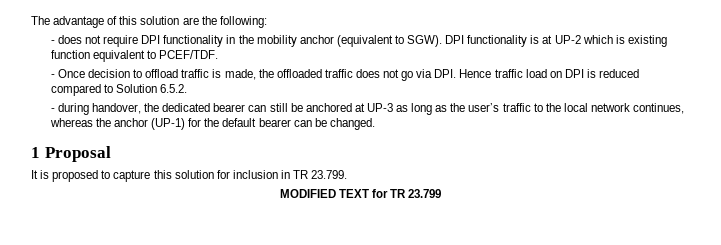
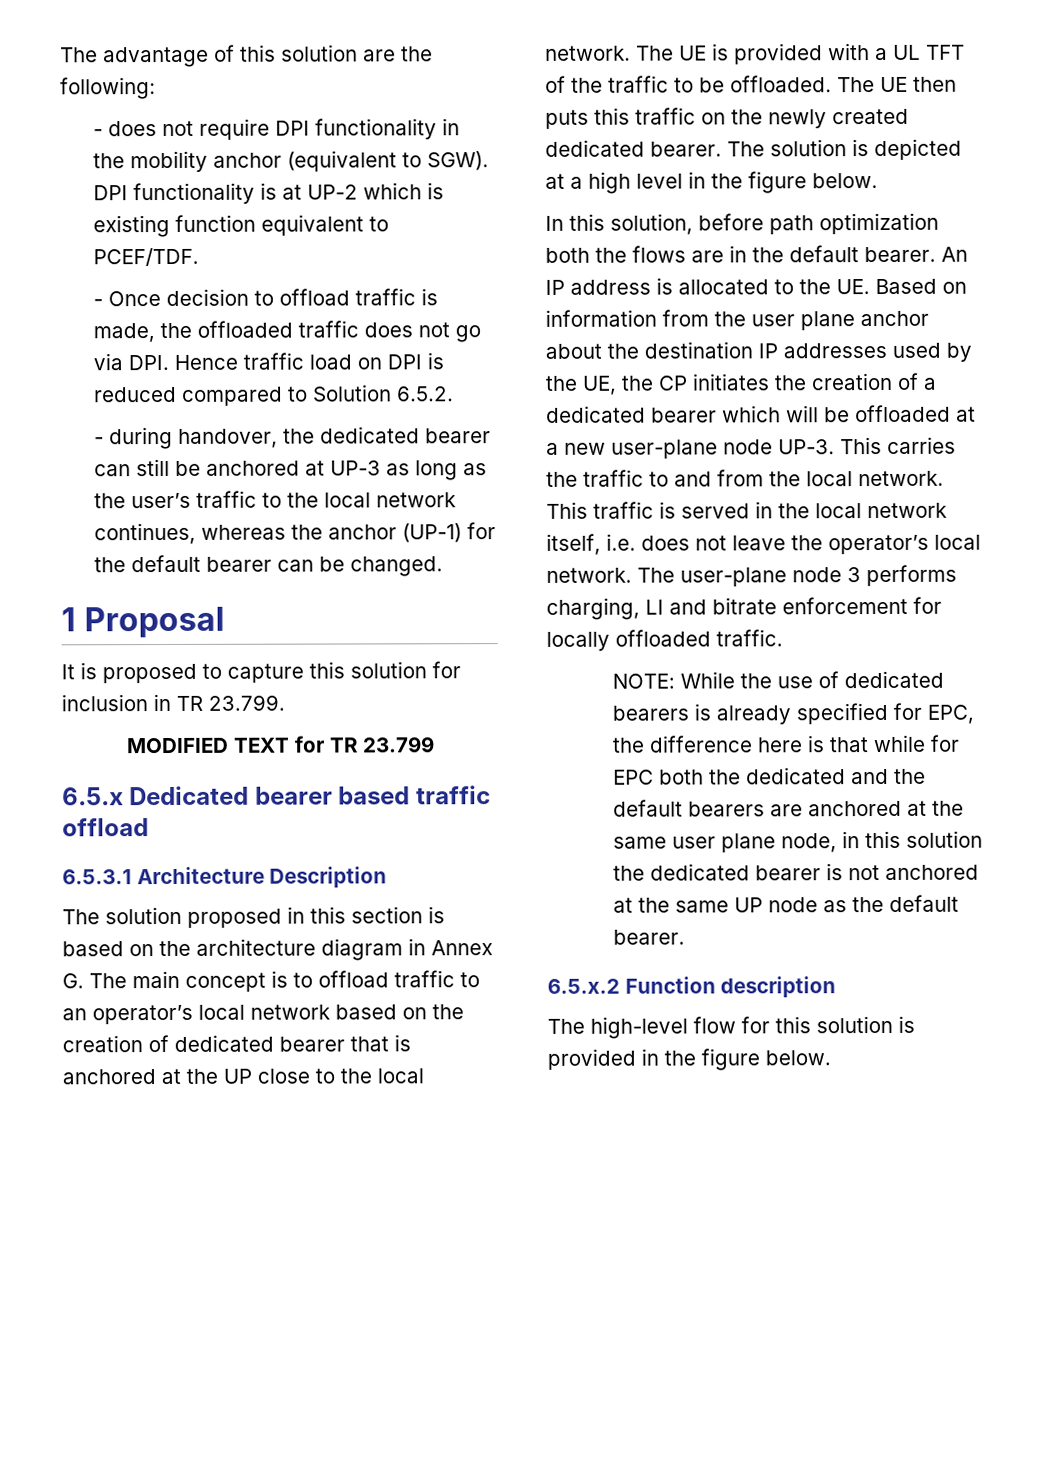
(442, 193) none -> [62,785,491,806] [62,818,149,837] [62,866,388,888] [62,906,445,928] [62,938,493,961] [62,970,480,992] [62,1004,464,1025] [62,1034,411,1053] [62,1068,424,1085] [545,43,965,65] [545,75,957,93] [545,107,909,129] [545,138,962,161] [545,171,878,194] [545,212,939,235] [545,245,968,263] [545,277,967,295] [545,309,929,331] [545,341,972,362] [545,372,937,395] [546,404,976,423] [546,436,956,459] [546,469,944,487] [546,501,947,519] [546,533,981,555] [546,564,957,587] [546,596,942,620] [546,629,783,651] [612,670,945,689] [612,702,975,725] [612,734,961,753] [613,767,927,785] [613,799,965,817] [613,830,984,853] [613,863,980,881] [613,894,960,913] [613,929,686,945] [547,976,837,998] [547,1015,915,1039] [547,1048,831,1071] // 6.5.x Dedicated bearer based traffic offload // 6.5.3.1 Architecture Description // The solution proposed in this section is based on the architecture diagram in Annex G. The main concept is to offload traffic to an operator’s local network based on the creation of dedicated bearer that is anchored at the UP close to the local network. The UE is provided with a UL TFT of the traffic to be offloaded. The UE then puts this traffic on the newly created dedicated bearer. The solution is depicted at a high level in the figure below. // In this solution, before path optimization both the flows are in the default bearer. An IP address is allocated to the UE. Based on information from the user plane anchor about the destination IP addresses used by the UE, the CP initiates the creation of a dedicated bearer which will be offloaded at a new user-plane node UP-3. This carries the traffic to and from the local network. This traffic is served in the local network itself, i.e. does not leave the operator’s local network. The user-plane node 3 performs charging, LI and bitrate enforcement for locally offloaded traffic. // NOTE: While the use of dedicated bearers is already specified for EPC, the difference here is that while for EPC both the dedicated and the default bearers are anchored at the same user plane node, in this solution the dedicated bearer is not anchored at the same UP node as the default bearer. // 6.5.x.2 Function description // The high-level flow for this solution is provided in the figure below.

